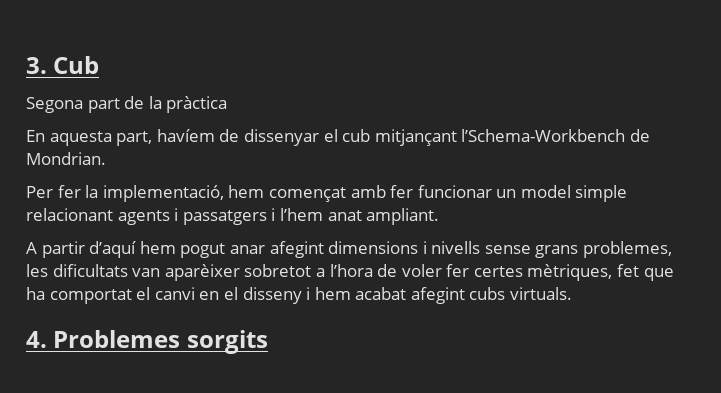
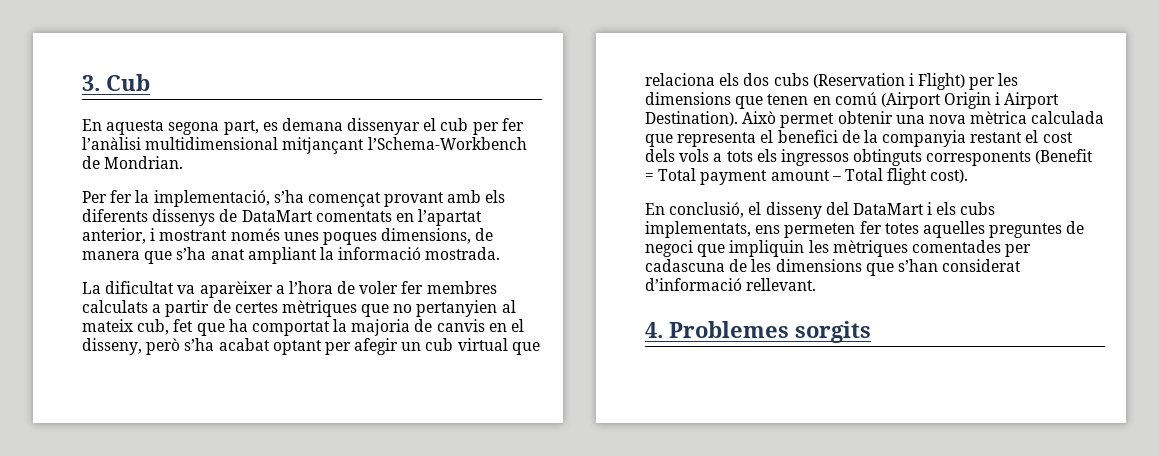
[26,96,228,113] [26,129,371,146] Segona part de la pràctica // En aquesta part, havíem de dissenyar el cub -> [82,118,524,135] [82,137,279,150] En aquesta segona part, es demana dissenyar el cub per fer l’anàlisi multidimensional
[228,185,628,202] [26,208,440,225] [26,241,673,258] [26,264,312,281] hem començat amb fer funcionar un model simple relacionant agents i passatgers i l’hem anat ampliant. // A partir d’aquí hem pogut anar afegint dimensions i nivells sense grans problemes, les dificultats van aparèixer sobretot -> [273,190,506,207] [82,209,483,226] [82,228,494,245] [82,247,501,264] [82,281,273,298] s’ha començat provant amb els diferents dissenys de DataMart comentats en l’apartat anterior, i mostrant només unes poques dimensions, de manera que s’ha anat ampliant la informació mostrada. // La dificultat va aparèixer
[473,264,674,281] [26,287,573,304] certes mètriques, fet que ha comportat el canvi en el disseny i hem acabat afegint cubs virtuals. -> [426,281,497,294] [82,300,516,317] [82,319,525,336] [82,338,540,355] [645,73,1019,90] [645,92,1060,109] [645,111,1105,128] [645,130,1073,147] [645,149,1094,166] [645,168,969,185] [645,202,996,219] [645,221,1085,238] [645,240,1032,257] [645,259,1022,276] [645,278,817,291] membres calculats a partir de certes mètriques que no pertanyien al mateix cub, fet que ha comportat la majoria de canvis en el disseny, però s’ha acabat optant per afegir un cub virtual que relaciona els dos cubs (Reservation i Flight) per les dimensions que tenen en comú (Airport Origin i Airport Destination). Això permet obtenir una nova mètrica calculada que representa el benefici de la companyia restant el cost dels vols a tots els ingressos obtinguts corresponents (Benefit = Total payment amount – Total flight cost). // En conclusió, el disseny del DataMart i els cubs implementats, ens permeten fer totes aquelles preguntes de negoci que impliquin les mètriques comentades per cadascuna de les dimensions que s’han considerat d’informació rellevant.

